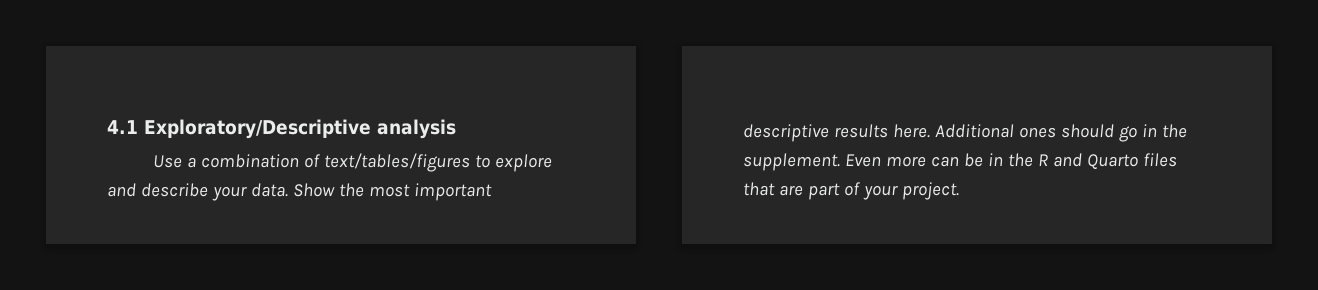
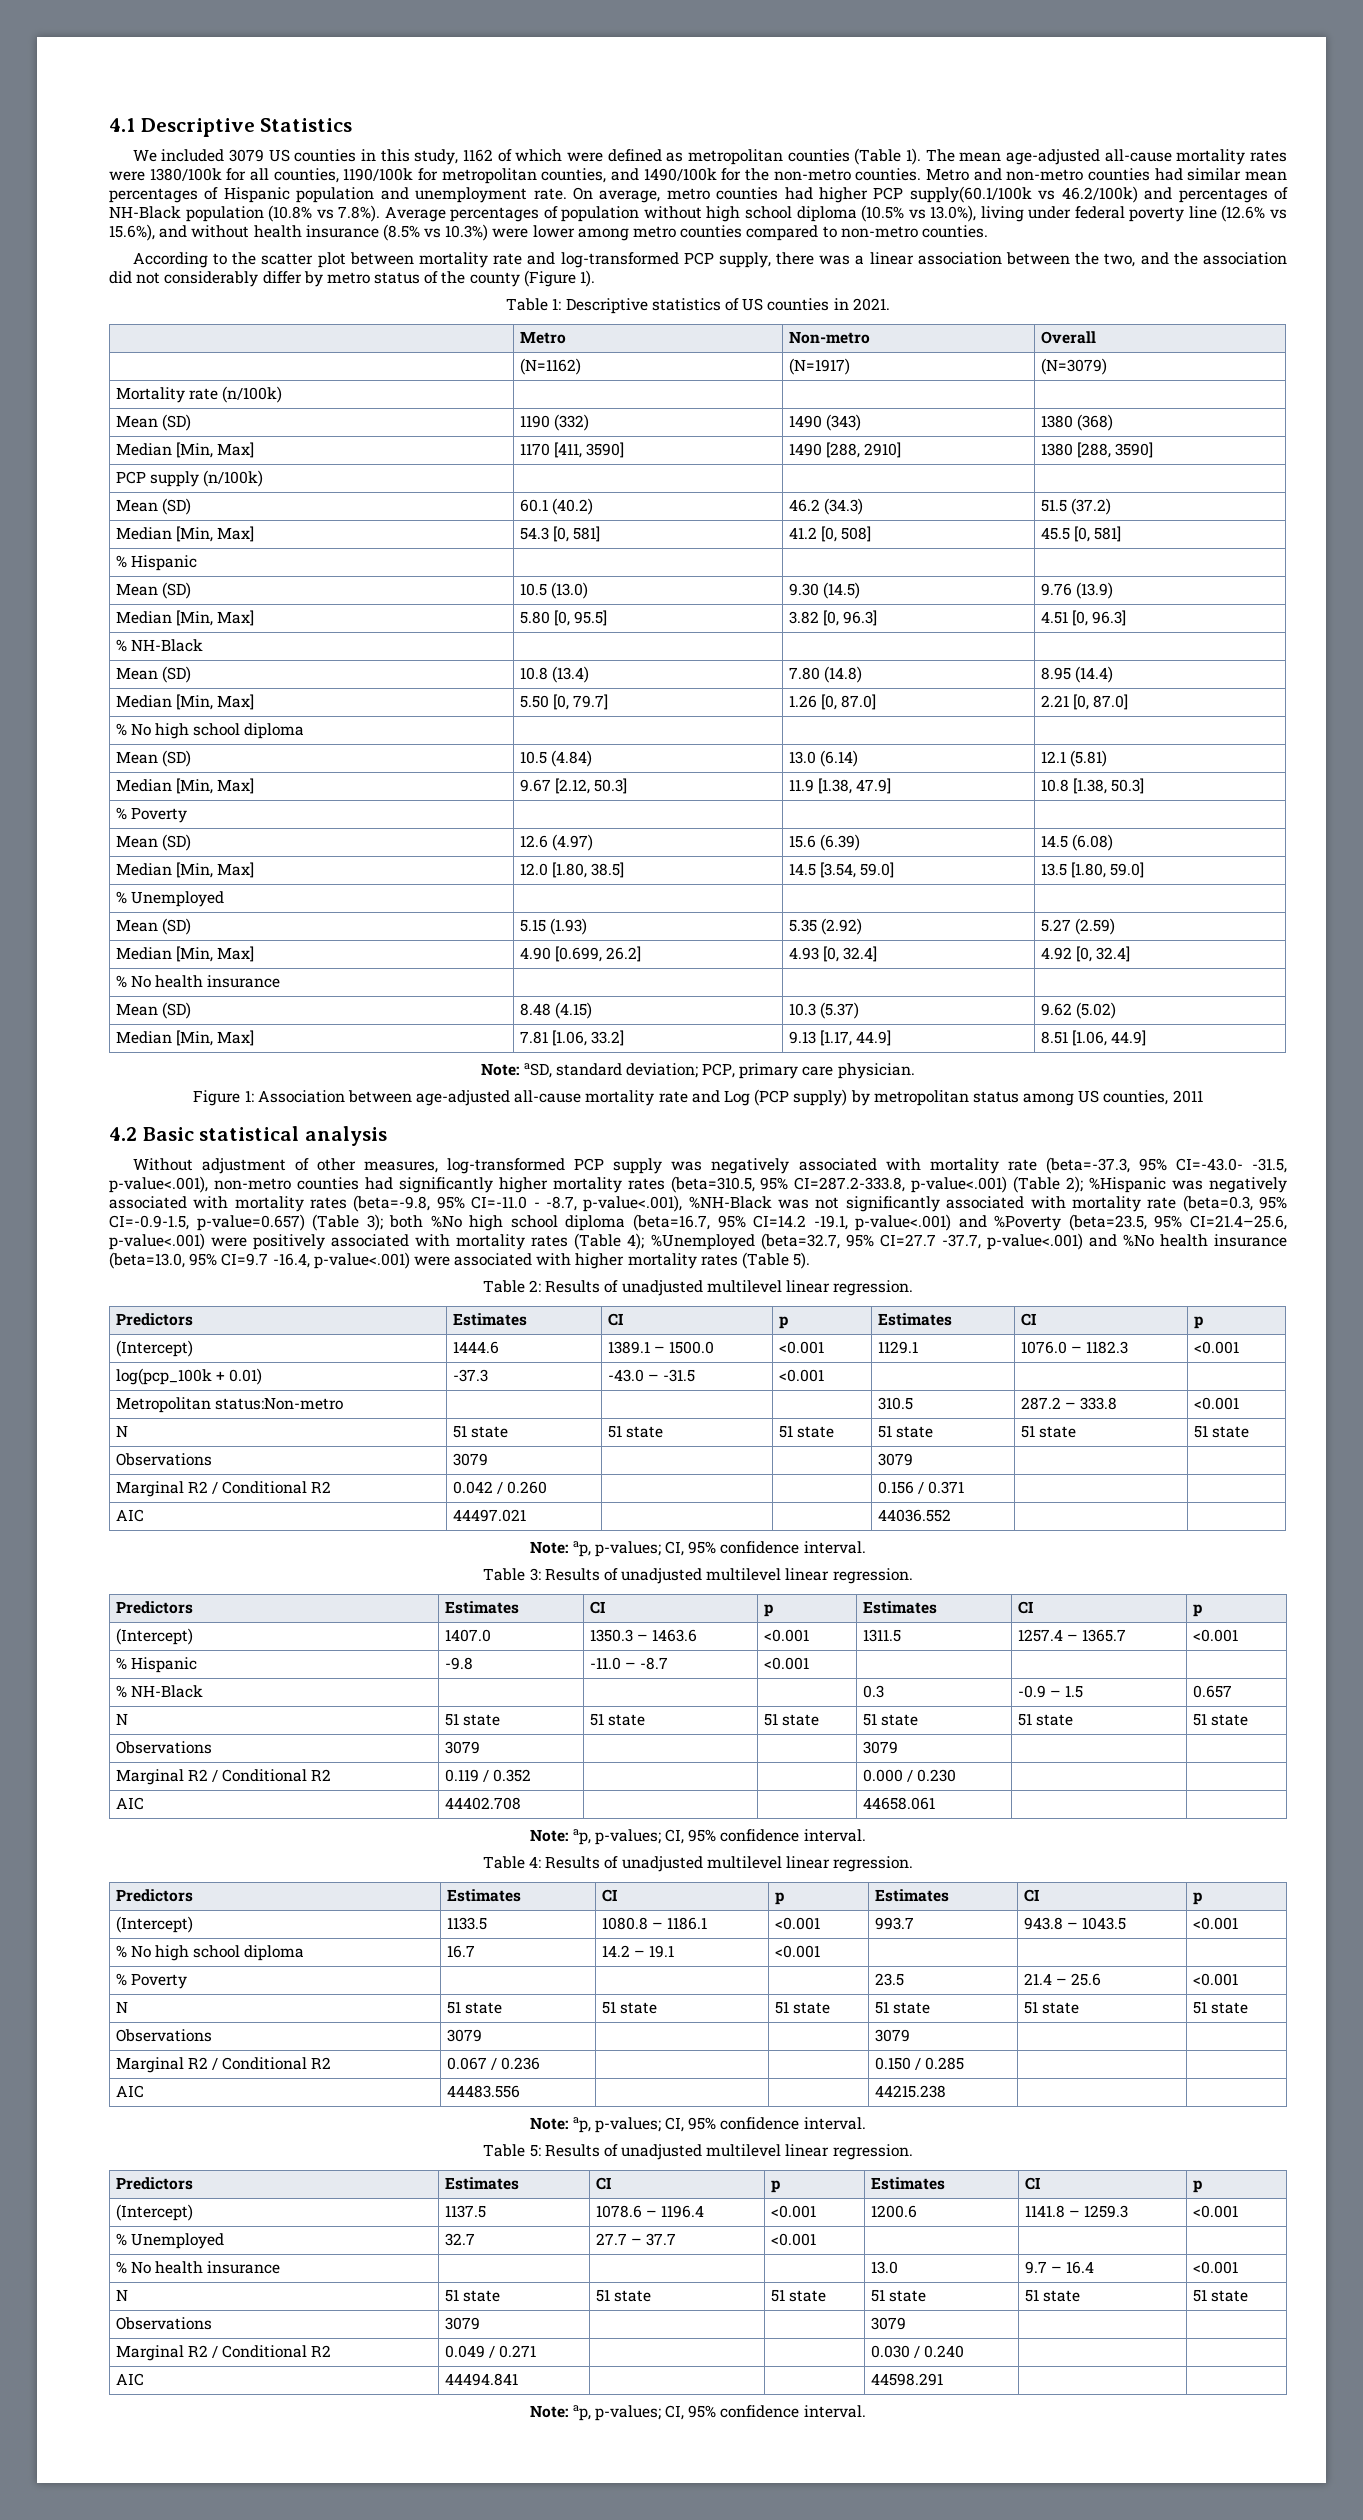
[144,119,456,139] [152,153,552,172] [107,183,492,201] [743,124,1187,142] [743,153,1177,171] [743,182,959,200] Exploratory/Descriptive analysis // Use a combination of text/tables/figures to explore and describe your data. Show the most important descriptive results here. Additional ones should go in the supplement. Even more can be in the R and Quarto files that are part of your project. -> [140,118,353,137] [132,148,1287,165] [109,168,1287,184] [109,186,1289,203] [109,205,1287,222] [109,224,988,241] [132,252,1287,268] [109,270,596,287] [506,298,890,314] [519,331,566,344] [788,331,870,344] [1040,331,1096,344] [519,358,581,375] [788,358,850,375] [1040,358,1107,375] [115,386,283,403] [115,414,191,431] [519,414,589,431] [788,414,861,431] [1040,414,1113,431] [115,442,255,458] [519,442,625,458] [788,442,902,458] [1040,442,1154,458] [115,470,264,487] [115,498,191,515] [519,498,593,515] [788,498,863,515] [1040,498,1111,515] [115,526,255,542] [519,526,601,542] [788,526,872,542] [1040,526,1122,542] [115,555,197,571] [115,582,191,599] [519,582,588,599] [788,582,860,599] [1040,582,1113,599] [115,610,255,626] [519,610,608,626] [788,610,878,626] [1040,610,1127,626] [115,639,203,652] [115,666,191,683] [519,666,589,683] [788,666,862,683] [1040,666,1113,683] [115,694,255,710] [519,694,609,710] [788,694,877,710] [1040,694,1129,710] [115,723,305,739] [115,750,191,767] [519,750,592,767] [788,750,858,767] [1040,750,1107,767] [115,778,255,794] [519,778,628,794] [788,778,892,794] [1040,778,1145,794] [115,807,187,823] [115,834,191,851] [519,834,593,851] [788,834,860,851] [1040,834,1113,851] [115,862,255,878] [519,862,625,878] [788,862,895,878] [1040,862,1145,878] [115,891,224,907] [115,918,191,935] [519,918,587,935] [788,918,862,935] [1040,918,1115,935] [115,946,255,962] [519,946,642,962] [788,946,878,962] [1040,946,1131,962] [115,975,281,988] [115,1002,191,1019] [519,1002,592,1019] [788,1002,859,1019] [1040,1002,1116,1019] [115,1030,255,1046] [519,1030,625,1046] [788,1030,892,1046] [1040,1030,1147,1046] [481,1063,915,1079] [193,1089,1203,1106] [109,1126,387,1146] [132,1157,1287,1174] [109,1176,1287,1193] [109,1195,1287,1212] [109,1214,1287,1231] [109,1233,1287,1250] [109,1252,811,1269] [482,1280,914,1296] [115,1313,193,1326] [452,1313,527,1326] [607,1313,623,1326] [778,1316,788,1329] [877,1313,952,1326] [1020,1313,1036,1326] [1193,1316,1203,1329] [115,1340,193,1357] [452,1341,499,1354] [607,1341,715,1354] [778,1341,824,1354] [877,1341,918,1354] [1020,1341,1129,1354] [1193,1341,1239,1354] [115,1368,263,1385] [452,1369,488,1382] [607,1369,696,1382] [778,1369,824,1382] [115,1397,343,1413] [877,1397,913,1410] [1020,1397,1118,1410] [1193,1397,1239,1410] [115,1425,128,1437] [452,1425,508,1438] [607,1425,663,1438] [778,1425,834,1438] [877,1425,933,1438] [1020,1425,1076,1438] [1193,1425,1249,1438] [115,1453,212,1466] [452,1453,488,1466] [877,1453,913,1466] [115,1481,332,1497] [452,1481,548,1494] [877,1481,965,1494] [115,1509,144,1522] [452,1509,526,1522] [877,1509,951,1522] [530,1541,866,1557] [483,1568,913,1584] [115,1601,193,1614] [444,1601,519,1614] [589,1601,605,1614] [763,1604,773,1617] [862,1601,937,1614] [1017,1601,1033,1614] [1192,1604,1202,1617] [115,1628,193,1645] [444,1629,491,1642] [589,1629,698,1642] [763,1629,809,1642] [862,1629,901,1642] [1017,1629,1127,1642] [1192,1629,1238,1642] [115,1657,197,1673] [444,1657,473,1670] [589,1657,669,1670] [763,1657,809,1670] [115,1685,203,1698] [862,1685,884,1698] [1017,1685,1084,1698] [1192,1685,1232,1698] [115,1713,128,1725] [444,1713,500,1726] [589,1713,645,1726] [763,1713,819,1726] [862,1713,918,1726] [1017,1713,1073,1726] [1192,1713,1248,1726] [115,1741,212,1754] [444,1741,480,1754] [862,1741,898,1754] [115,1769,332,1785] [444,1769,532,1782] [862,1769,957,1782] [115,1797,144,1810] [444,1797,521,1810] [862,1797,935,1810] [530,1829,866,1845] [482,1856,914,1872] [115,1889,193,1902] [446,1889,521,1902] [601,1889,617,1902] [774,1892,784,1905] [874,1889,949,1902] [1023,1889,1039,1902] [1192,1892,1202,1905] [115,1916,193,1933] [446,1917,487,1930] [601,1917,708,1930] [774,1917,820,1930] [874,1917,914,1930] [1023,1917,1127,1930] [1192,1917,1238,1930] [115,1945,305,1961] [446,1945,475,1958] [601,1945,675,1958] [774,1945,820,1958] [115,1973,187,1989] [874,1973,904,1986] [1023,1973,1102,1986] [1192,1973,1238,1986] [115,2001,128,2013] [446,2001,502,2014] [601,2001,657,2014] [774,2001,830,2014] [874,2001,930,2014] [1023,2001,1079,2014] [1192,2001,1248,2014] [115,2029,212,2042] [446,2029,482,2042] [874,2029,910,2042] [115,2057,332,2073] [446,2057,541,2070] [874,2057,965,2070] [115,2085,144,2098] [446,2085,520,2098] [874,2085,946,2098] [530,2117,866,2133] [483,2144,913,2160] [115,2177,193,2190] [444,2177,519,2190] [595,2177,611,2190] [770,2180,780,2193] [870,2177,945,2190] [1024,2177,1040,2190] [1192,2180,1202,2193] [115,2204,193,2221] [444,2205,486,2218] [595,2205,705,2218] [770,2205,816,2218] [870,2205,917,2218] [1024,2205,1129,2218] [1192,2205,1238,2218] [115,2233,224,2249] [444,2233,475,2246] [595,2233,677,2246] [770,2233,816,2246] [115,2261,281,2274] [870,2261,898,2274] [1024,2261,1095,2274] [1192,2261,1238,2274] [115,2289,128,2301] [444,2289,500,2302] [595,2289,651,2302] [770,2289,826,2302] [870,2289,926,2302] [1024,2289,1080,2302] [1192,2289,1248,2302] [115,2317,212,2330] [444,2317,480,2330] [870,2317,906,2330] [115,2345,332,2361] [444,2345,537,2358] [870,2345,965,2358] [115,2373,144,2386] [444,2373,518,2386] [870,2373,943,2386] [530,2405,866,2421] Descriptive Statistics // We included 3079 US counties in this study, 1162 of which were defined as metropolitan counties (Table 1). The mean age-adjusted all-cause mortality rates were 1380/100k for all counties, 1190/100k for metropolitan counties, and 1490/100k for the non-metro counties. Metro and non-metro counties had similar mean percentages of Hispanic population and unemployment rate. On average, metro counties had higher PCP supply(60.1/100k vs 46.2/100k) and percentages of NH-Black population (10.8% vs 7.8%). Average percentages of population without high school diploma (10.5% vs 13.0%), living under federal poverty line (12.6% vs 15.6%), and without health insurance (8.5% vs 10.3%) were lower among metro counties compared to non-metro counties. // According to the scatter plot between mortality rate and log-transformed PCP supply, there was a linear association between the two, and the association did not considerably differ by metro status of the county (Figure 1). // Table 1: Descriptive statistics of US counties in 2021. // | Metro | Non-metro | Overall // | (N=1162) | (N=1917) | (N=3079) // Mortality rate (n/100k) | | | // Mean (SD) | 1190 (332) | 1490 (343) | 1380 (368) // Median [Min, Max] | 1170 [411, 3590] | 1490 [288, 2910] | 1380 [288, 3590] // PCP supply (n/100k) | | | // Mean (SD) | 60.1 (40.2) | 46.2 (34.3) | 51.5 (37.2) // Median [Min, Max] | 54.3 [0, 581] | 41.2 [0, 508] | 45.5 [0, 581] // % Hispanic | | | // Mean (SD) | 10.5 (13.0) | 9.30 (14.5) | 9.76 (13.9) // Median [Min, Max] | 5.80 [0, 95.5] | 3.82 [0, 96.3] | 4.51 [0, 96.3] // % NH-Black | | | // Mean (SD) | 10.8 (13.4) | 7.80 (14.8) | 8.95 (14.4) // Median [Min, Max] | 5.50 [0, 79.7] | 1.26 [0, 87.0] | 2.21 [0, 87.0] // % No high school diploma | | | // Mean (SD) | 10.5 (4.84) | 13.0 (6.14) | 12.1 (5.81) // Median [Min, Max] | 9.67 [2.12, 50.3] | 11.9 [1.38, 47.9] | 10.8 [1.38, 50.3] // % Poverty | | | // Mean (SD) | 12.6 (4.97) | 15.6 (6.39) | 14.5 (6.08) // Median [Min, Max] | 12.0 [1.80, 38.5] | 14.5 [3.54, 59.0] | 13.5 [1.80, 59.0] // % Unemployed | | | // Mean (SD) | 5.15 (1.93) | 5.35 (2.92) | 5.27 (2.59) // Median [Min, Max] | 4.90 [0.699, 26.2] | 4.93 [0, 32.4] | 4.92 [0, 32.4] // % No health insurance | | | // Mean (SD) | 8.48 (4.15) | 10.3 (5.37) | 9.62 (5.02) // Median [Min, Max] | 7.81 [1.06, 33.2] | 9.13 [1.17, 44.9] | 8.51 [1.06, 44.9] // Note: aSD, standard deviation; PCP, primary care physician. // Figure 1: Association between age-adjusted all-cause mortality rate and Log (PCP supply) by metropolitan status among US counties, 2011 // 4.2 Basic statistical analysis // Without adjustment of other measures, log-transformed PCP supply was negatively associated with mortality rate (beta=-37.3, 95% CI=-43.0- -31.5, p-value<.001), non-metro counties had significantly higher mortality rates (beta=310.5, 95% CI=287.2-333.8, p-value<.001) (Table 2); %Hispanic was negatively associated with mortality rates (beta=-9.8, 95% CI=-11.0 - -8.7, p-value<.001), %NH-Black was not significantly associated with mortality rate (beta=0.3, 95% CI=-0.9-1.5, p-value=0.657) (Table 3); both %No high school diploma (beta=16.7, 95% CI=14.2 -19.1, p-value<.001) and %Poverty (beta=23.5, 95% CI=21.4–25.6, p-value<.001) were positively associated with mortality rates (Table 4); %Unemployed (beta=32.7, 95% CI=27.7 -37.7, p-value<.001) and %No health insurance (beta=13.0, 95% CI=9.7 -16.4, p-value<.001) were associated with higher mortality rates (Table 5). // Table 2: Results of unadjusted multilevel linear regression. // Predictors | Estimates | CI | p | Estimates | CI | p // (Intercept) | 1444.6 | 1389.1 – 1500.0 | <0.001 | 1129.1 | 1076.0 – 1182.3 | <0.001 // log(pcp_100k + 0.01) | -37.3 | -43.0 – -31.5 | <0.001 | | | // Metropolitan status:Non-metro | | | | 310.5 | 287.2 – 333.8 | <0.001 // N | 51 state | 51 state | 51 state | 51 state | 51 state | 51 state // Observations | 3079 | | | 3079 | | // Marginal R2 / Conditional R2 | 0.042 / 0.260 | | | 0.156 / 0.371 | | // AIC | 44497.021 | | | 44036.552 | | // Note: ap, p-values; CI, 95% confidence interval. // Table 3: Results of unadjusted multilevel linear regression. // Predictors | Estimates | CI | p | Estimates | CI | p // (Intercept) | 1407.0 | 1350.3 – 1463.6 | <0.001 | 1311.5 | 1257.4 – 1365.7 | <0.001 // % Hispanic | -9.8 | -11.0 – -8.7 | <0.001 | | | // % NH-Black | | | | 0.3 | -0.9 – 1.5 | 0.657 // N | 51 state | 51 state | 51 state | 51 state | 51 state | 51 state // Observations | 3079 | | | 3079 | | // Marginal R2 / Conditional R2 | 0.119 / 0.352 | | | 0.000 / 0.230 | | // AIC | 44402.708 | | | 44658.061 | | // Note: ap, p-values; CI, 95% confidence interval. // Table 4: Results of unadjusted multilevel linear regression. // Predictors | Estimates | CI | p | Estimates | CI | p // (Intercept) | 1133.5 | 1080.8 – 1186.1 | <0.001 | 993.7 | 943.8 – 1043.5 | <0.001 // % No high school diploma | 16.7 | 14.2 – 19.1 | <0.001 | | | // % Poverty | | | | 23.5 | 21.4 – 25.6 | <0.001 // N | 51 state | 51 state | 51 state | 51 state | 51 state | 51 state // Observations | 3079 | | | 3079 | | // Marginal R2 / Conditional R2 | 0.067 / 0.236 | | | 0.150 / 0.285 | | // AIC | 44483.556 | | | 44215.238 | | // Note: ap, p-values; CI, 95% confidence interval. // Table 5: Results of unadjusted multilevel linear regression. // Predictors | Estimates | CI | p | Estimates | CI | p // (Intercept) | 1137.5 | 1078.6 – 1196.4 | <0.001 | 1200.6 | 1141.8 – 1259.3 | <0.001 // % Unemployed | 32.7 | 27.7 – 37.7 | <0.001 | | | // % No health insurance | | | | 13.0 | 9.7 – 16.4 | <0.001 // N | 51 state | 51 state | 51 state | 51 state | 51 state | 51 state // Observations | 3079 | | | 3079 | | // Marginal R2 / Conditional R2 | 0.049 / 0.271 | | | 0.030 / 0.240 | | // AIC | 44494.841 | | | 44598.291 | | // Note: ap, p-values; CI, 95% confidence interval.

